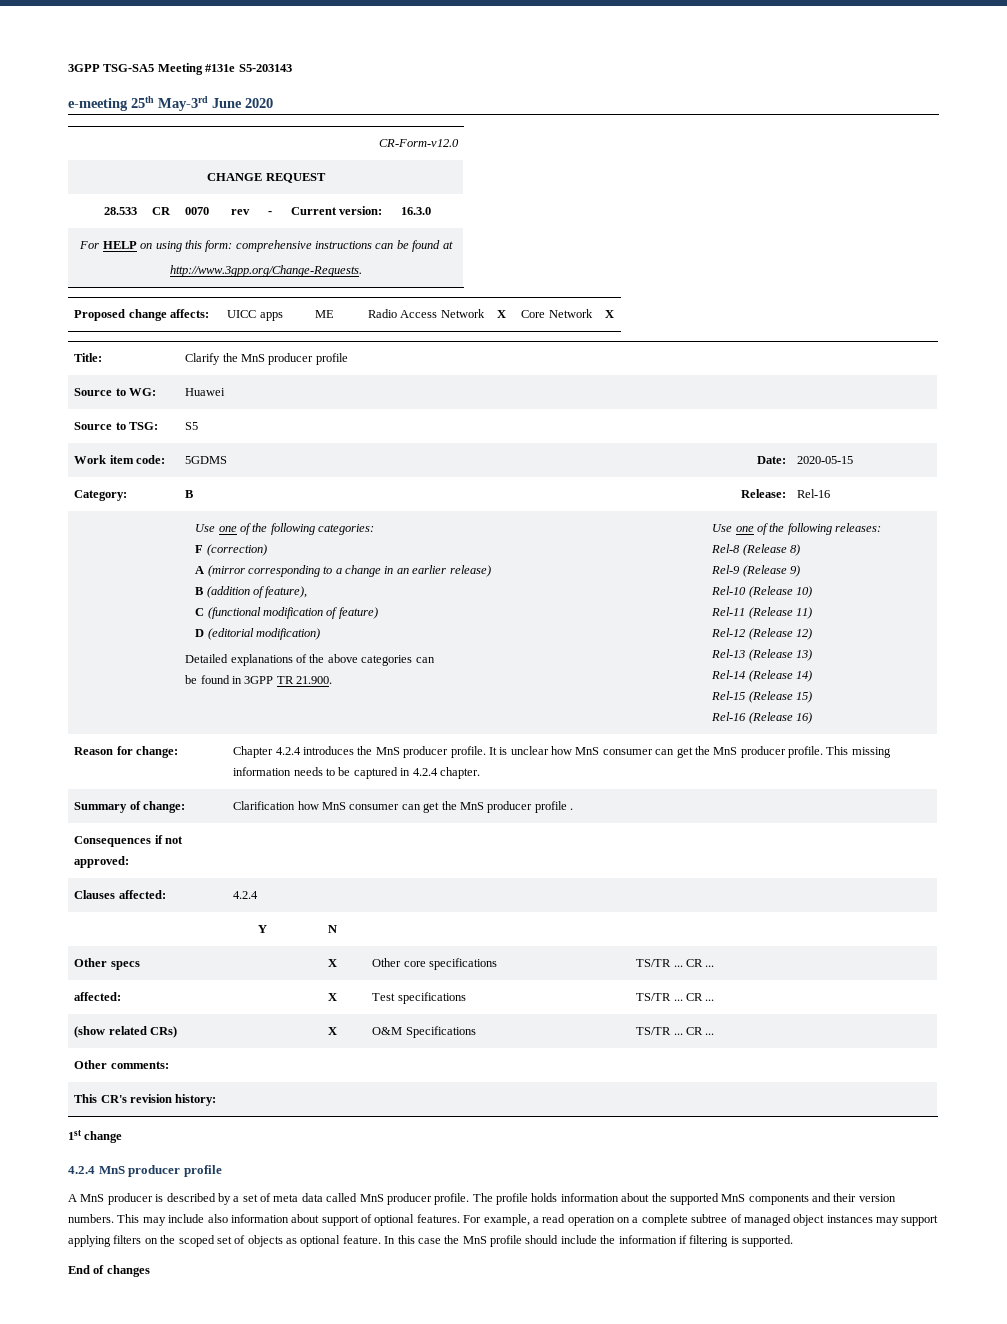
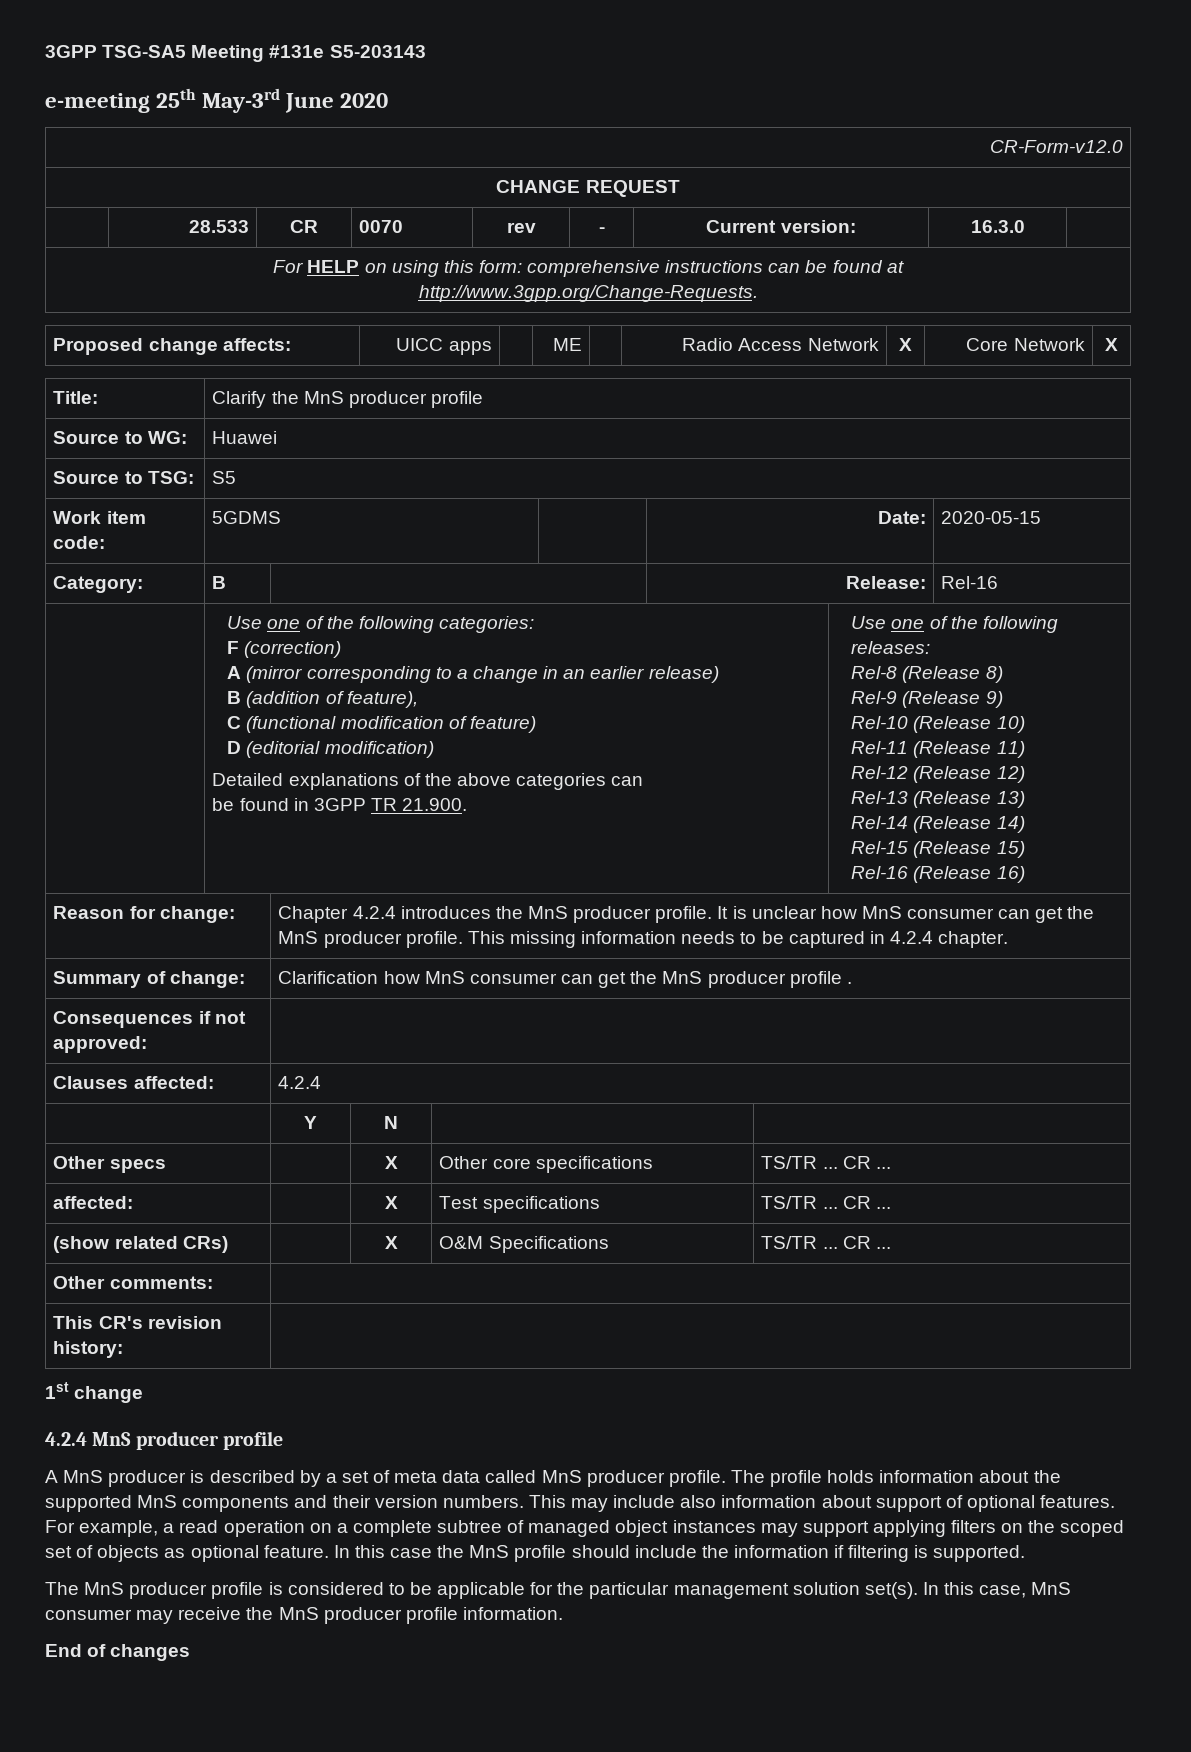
(793, 1241) none -> [45,1582,1072,1599] [45,1607,563,1624] // The MnS producer profile is considered to be applicable for the particular management solution set(s). In this case, MnS consumer may receive the MnS producer profile information.

